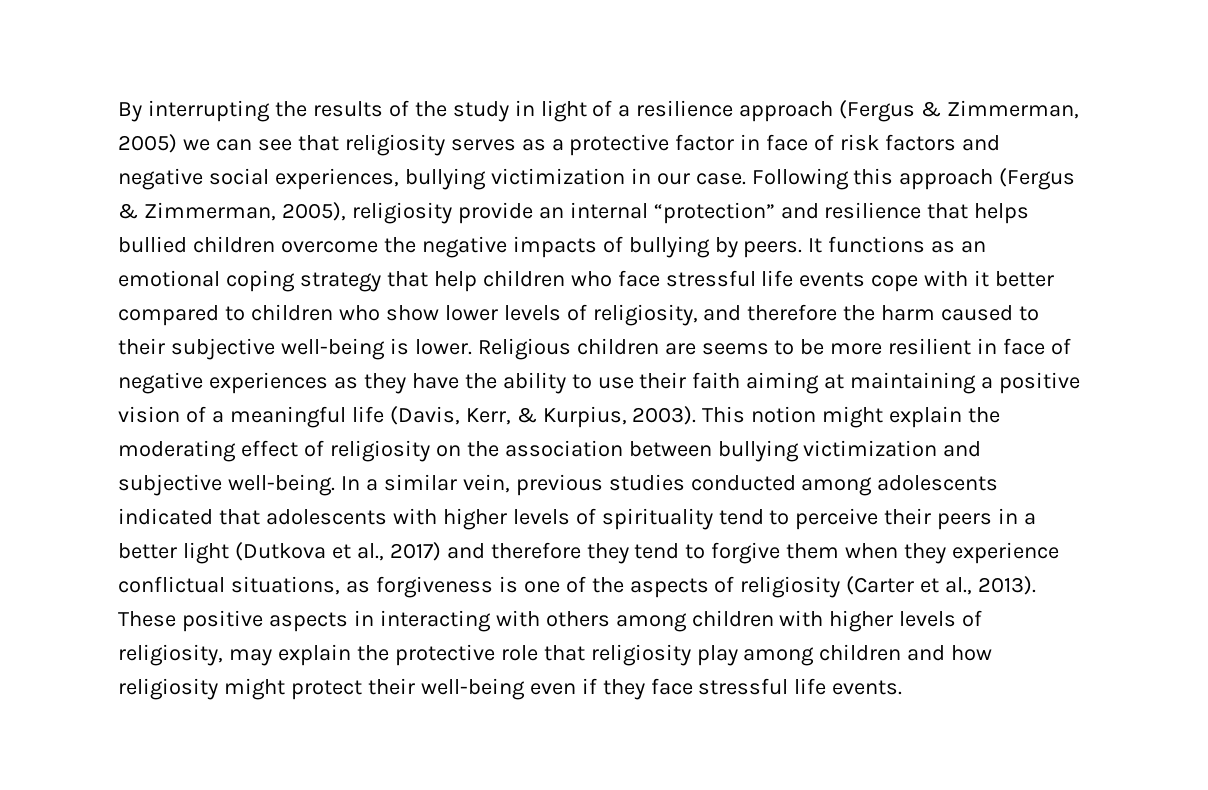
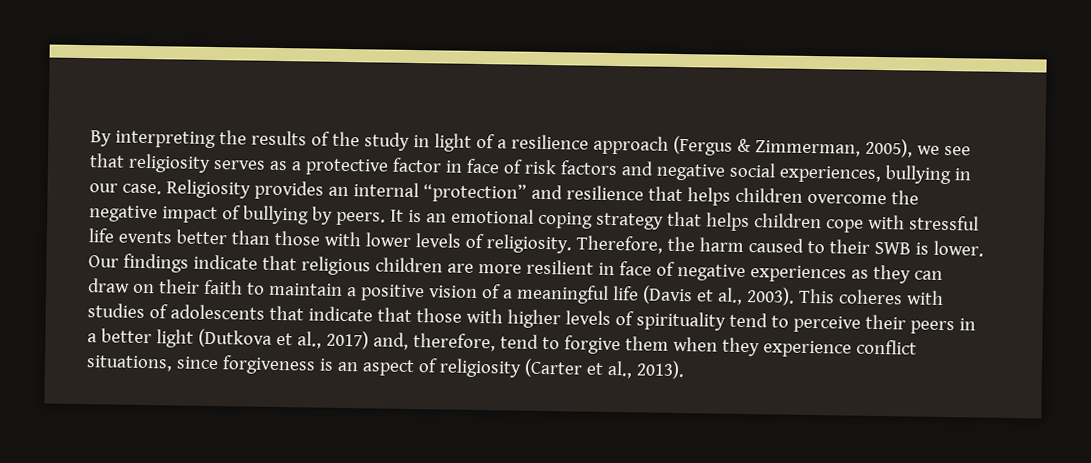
[147,100,270,122] interrupting -> [114,130,216,149] interpreting
[118,134,252,153] 2005) we can -> [864,138,940,158] 2005), we
[490,168,625,185] victimization -> (952, 175) none
[751,168,1076,190] [118,202,533,224] Following this approach (Fergus & Zimmerman, 2005), religiosity provide -> [165,179,324,200] Religiosity provides
[118,236,187,253] bullied -> (731, 196) none
[512,236,597,258] impacts -> [161,206,218,224] impact
[828,236,956,253] functions as -> [407,209,422,223] is
[433,270,1055,292] [118,304,838,326] help children who face stressful life events cope with it better compared to children who show lower levels of religiosity, and therefore -> [705,212,979,233] [88,228,663,254] helps children cope with stressful life events better than those with lower levels of religiosity. Therefore,
[170,338,825,360] subjective well-being is lower. Religious children are seems to be -> [873,240,984,257] [88,253,474,276] SWB is lower. Our findings indicate that religious children are
[411,372,977,394] have the ability to use their faith aiming at maintaining -> [913,270,943,280] [88,278,343,296] can draw on their faith to maintain
[389,406,1001,428] [118,440,982,462] [118,474,999,496] [118,508,387,525] (Davis, Kerr, & Kurpius, 2003). This notion might explain the moderating effect of religiosity on the association between bullying victimization and subjective well-being. In a similar vein, previous studies conducted among adolescents indicated that adolescents -> [641,285,944,306] [87,303,462,323] (Davis et al., 2003). This coheres with studies of adolescents that indicate that those
[446,542,629,564] and therefore they -> [372,332,496,352] and, therefore,
[118,576,709,598] conflictual situations, as forgiveness is one of the aspects -> [855,339,917,355] [86,355,415,377] conflict situations, since forgiveness is an aspect
[118,610,983,632] [118,644,993,666] [118,678,903,700] These positive aspects in interacting with others among children with higher levels of religiosity, may explain the protective role that religiosity play among children and how religiosity might protect their well-being even if they face stressful life events. -> (685, 370) none

